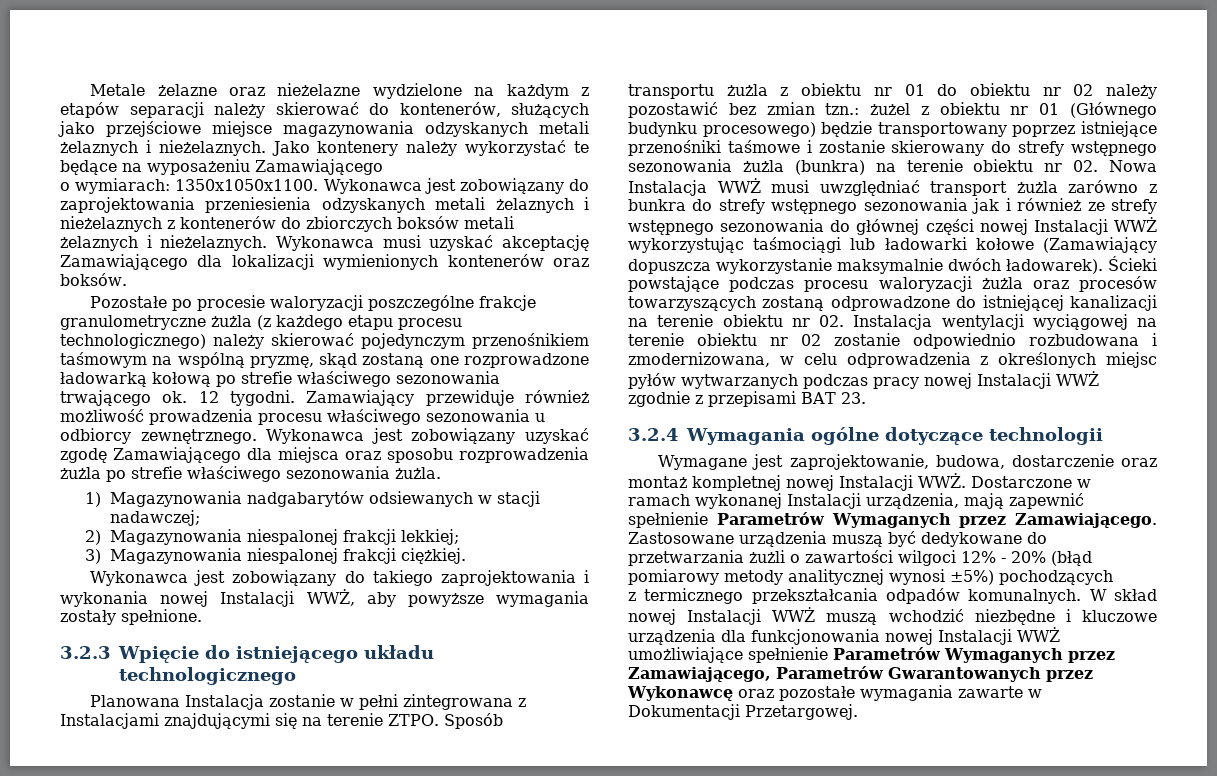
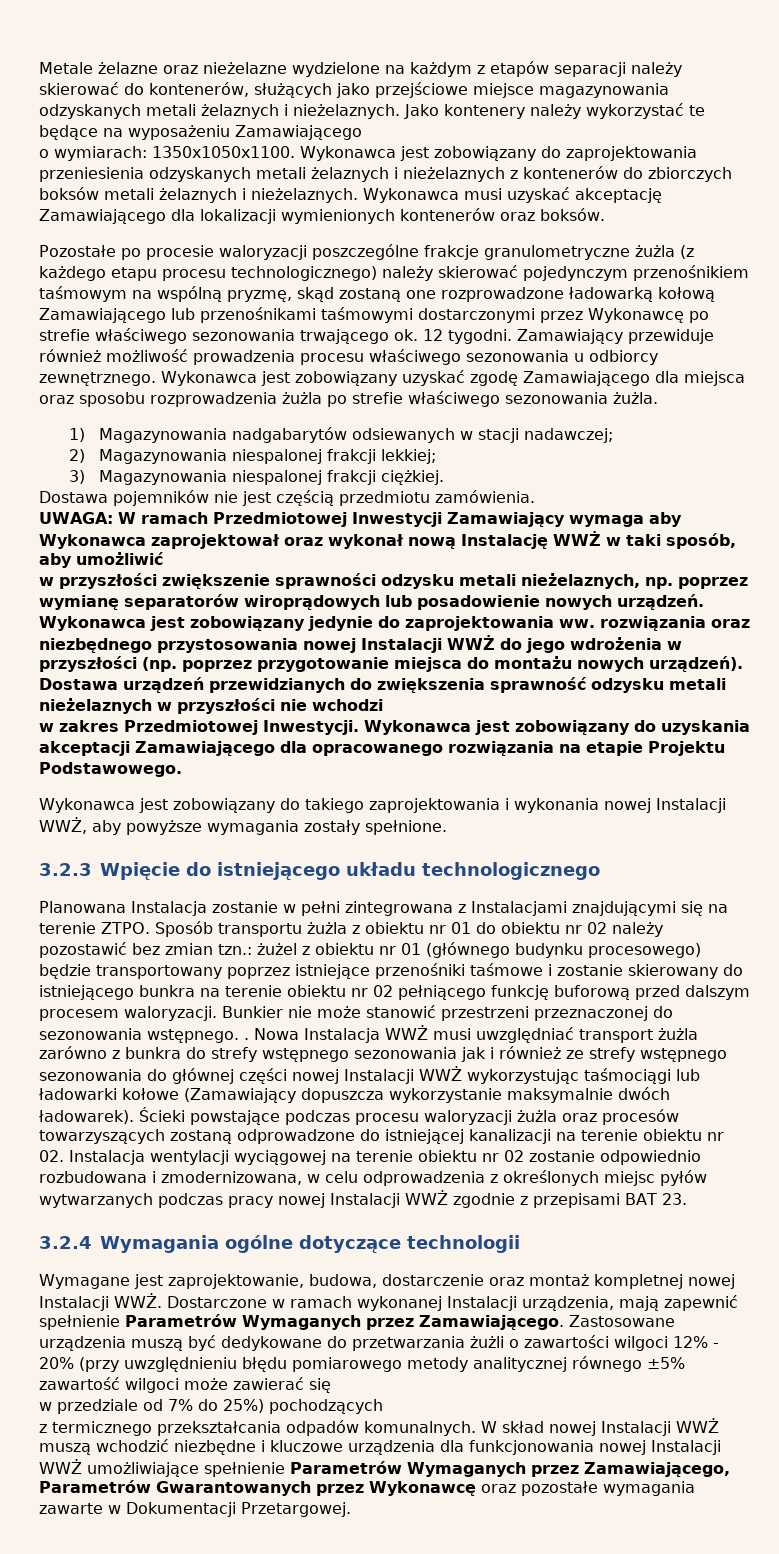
(211, 379) none -> [39,307,684,323] Zamawiającego lub przenośnikami taśmowymi dostarczonymi przez Wykonawcę
(467, 556) none -> [39,490,535,506] [39,512,682,527] [39,531,736,549] [39,552,163,568] [39,573,748,589] [39,594,704,610] [39,616,750,631] [39,635,682,653] [39,656,743,672] [39,677,726,693] [39,698,383,714] [39,720,750,735] [39,741,725,756] [39,762,182,777] // Dostawa pojemników nie jest częścią przedmiotu zamówienia. // UWAGA: W ramach Przedmiotowej Inwestycji Zamawiający wymaga aby Wykonawca zaprojektował oraz wykonał nową Instalację WWŻ w taki sposób, aby umożliwić // w przyszłości zwiększenie sprawności odzysku metali nieżelaznych, np. poprzez wymianę separatorów wiroprądowych lub posadowienie nowych urządzeń. Wykonawca jest zobowiązany jedynie do zaprojektowania ww. rozwiązania oraz niezbędnego przystosowania nowej Instalacji WWŻ do jego wdrożenia w przyszłości (np. poprzez przygotowanie miejsca do montażu nowych urządzeń). Dostawa urządzeń przewidzianych do zwiększenia sprawność odzysku metali nieżelaznych w przyszłości nie wchodzi // w zakres Przedmiotowej Inwestycji. Wykonawca jest zobowiązany do uzyskania akceptacji Zamawiającego dla opracowanego rozwiązania na etapie Projektu Podstawowego.
[1070,102,1157,118] (Głównego -> [426,942,510,958] (głównego
[1018,141,1157,156] [628,159,1099,175] strefy wstępnego sezonowania żużla (bunkra) na terenie obiektu nr 02. -> [39,985,750,1000] [39,1005,673,1021] [39,1028,249,1043] istniejącego bunkra na terenie obiektu nr 02 pełniącego funkcję buforową przed dalszym procesem waloryzacji. Bunkier nie może stanowić przestrzeni przeznaczonej do sezonowania wstępnego. .
[1051,551,1092,566] [628,569,994,585] (błąd pomiarowy metody analitycznej wynosi ±5%) -> [79,1356,685,1372] [39,1377,331,1393] [39,1399,264,1414] (przy uwzględnieniu błędu pomiarowego metody analitycznej równego ±5% zawartość wilgoci może zawierać się // w przedziale od 7% do 25%)

